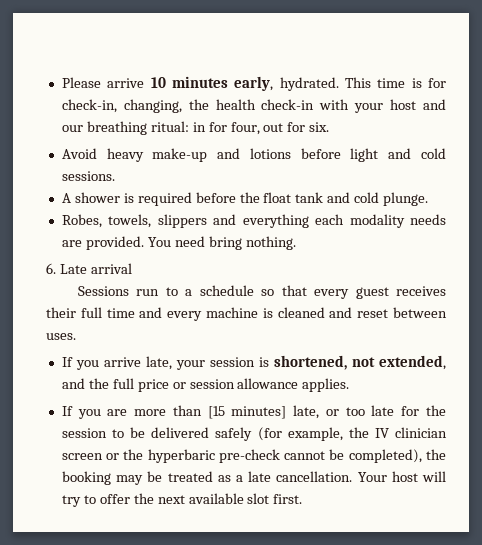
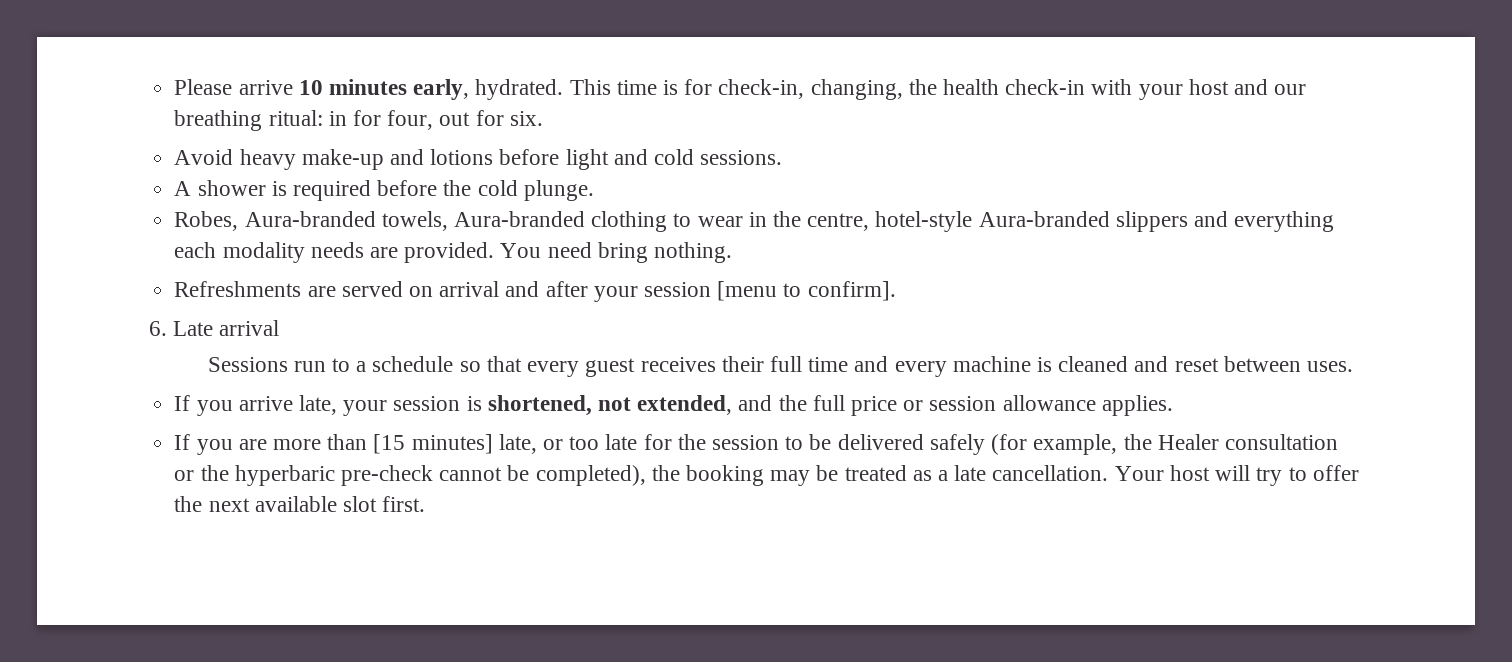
[263,192,351,203] float tank and -> (472, 188) none
[108,214,152,228] towels, -> [244,211,1110,232] Aura-branded towels, Aura-branded clothing to wear in the centre, hotel-style Aura-branded
(296, 243) none -> [174,281,896,302] // Refreshments are served on arrival and after your session [menu to confirm].
[374,427,447,438] [61,453,103,460] IV clinician screen -> [1157,434,1338,450] Healer consultation

